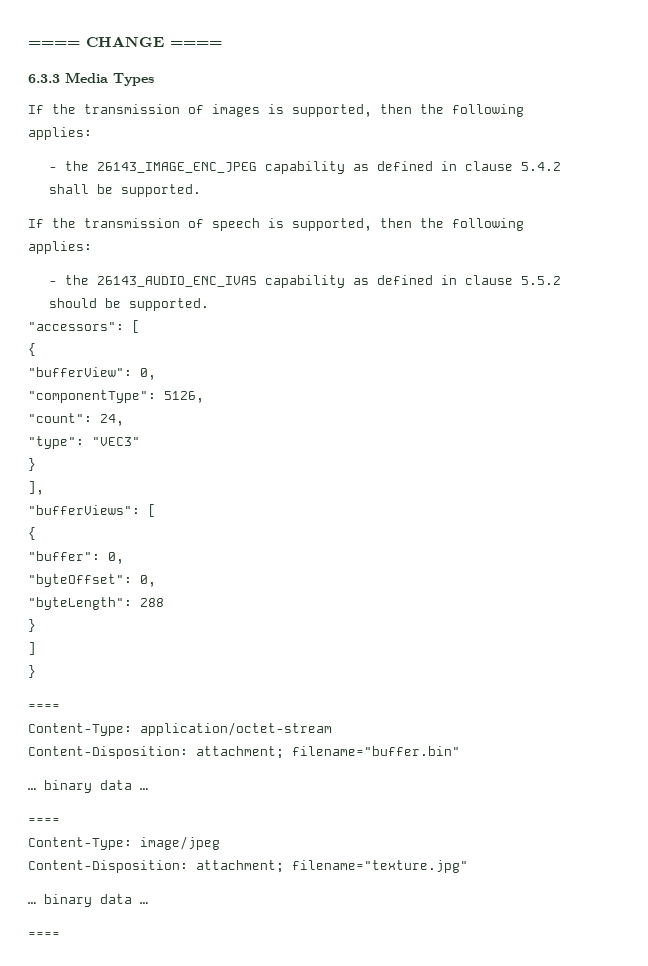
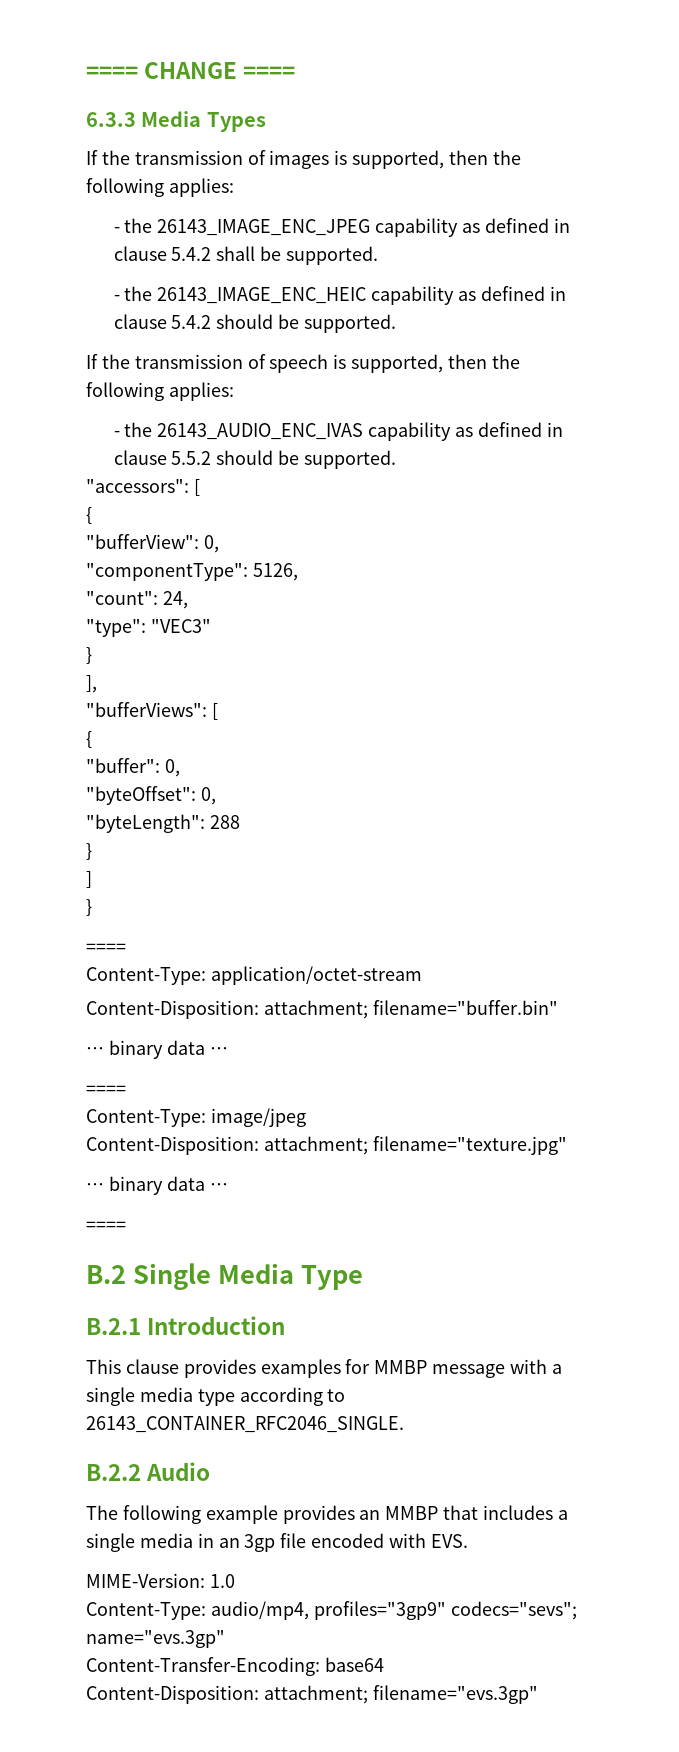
(201, 190) none -> [113,286,566,305] [113,314,396,333] // - the 26143_IMAGE_ENC_HEIC capability as defined in clause 5.4.2 should be supported.
(60, 935) none -> [86,1263,363,1290] [86,1316,286,1335] [86,1359,562,1378] [86,1387,346,1406] [86,1416,404,1433] [86,1462,211,1481] [86,1505,568,1524] [86,1533,468,1552] [86,1573,235,1588] [86,1601,577,1620] [86,1630,225,1648] [86,1657,384,1676] [86,1685,538,1704] // B.2 Single Media Type // B.2.1 Introduction // This clause provides examples for MMBP message with a single media type according to 26143_CONTAINER_RFC2046_SINGLE. // B.2.2 Audio // The following example provides an MMBP that includes a single media in an 3gp file encoded with EVS. // MIME-Version: 1.0 // Content-Type: audio/mp4, profiles="3gp9" codecs="sevs"; name="evs.3gp" // Content-Transfer-Encoding: base64 // Content-Disposition: attachment; filename="evs.3gp"

